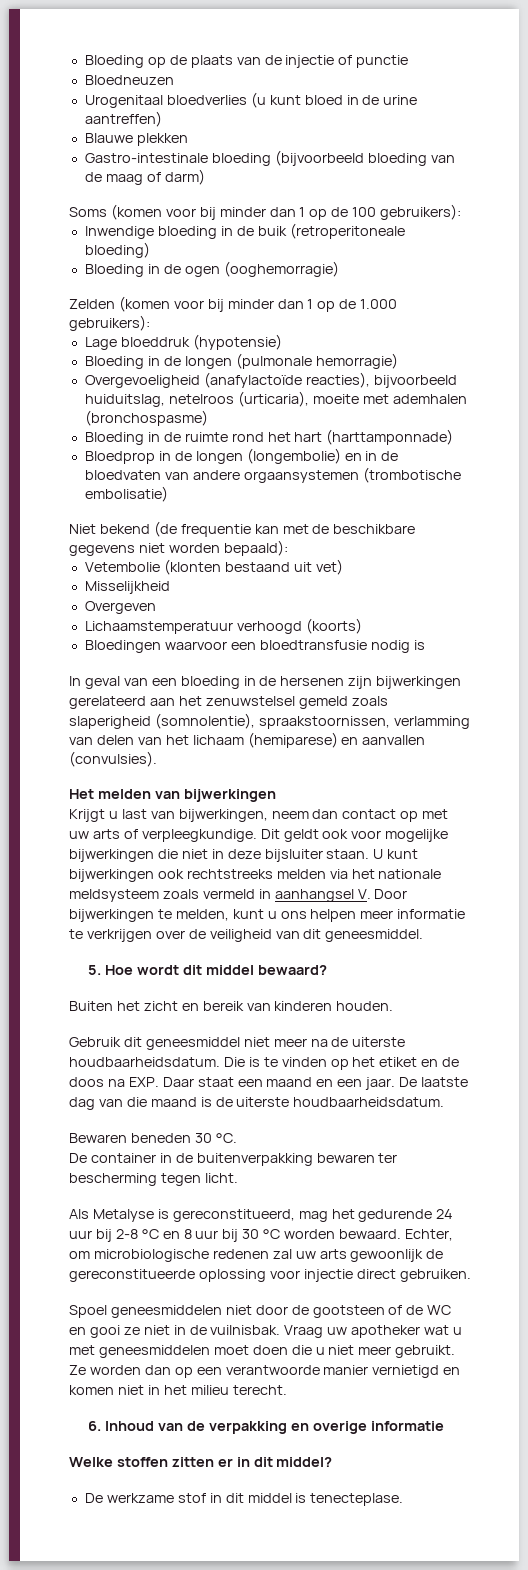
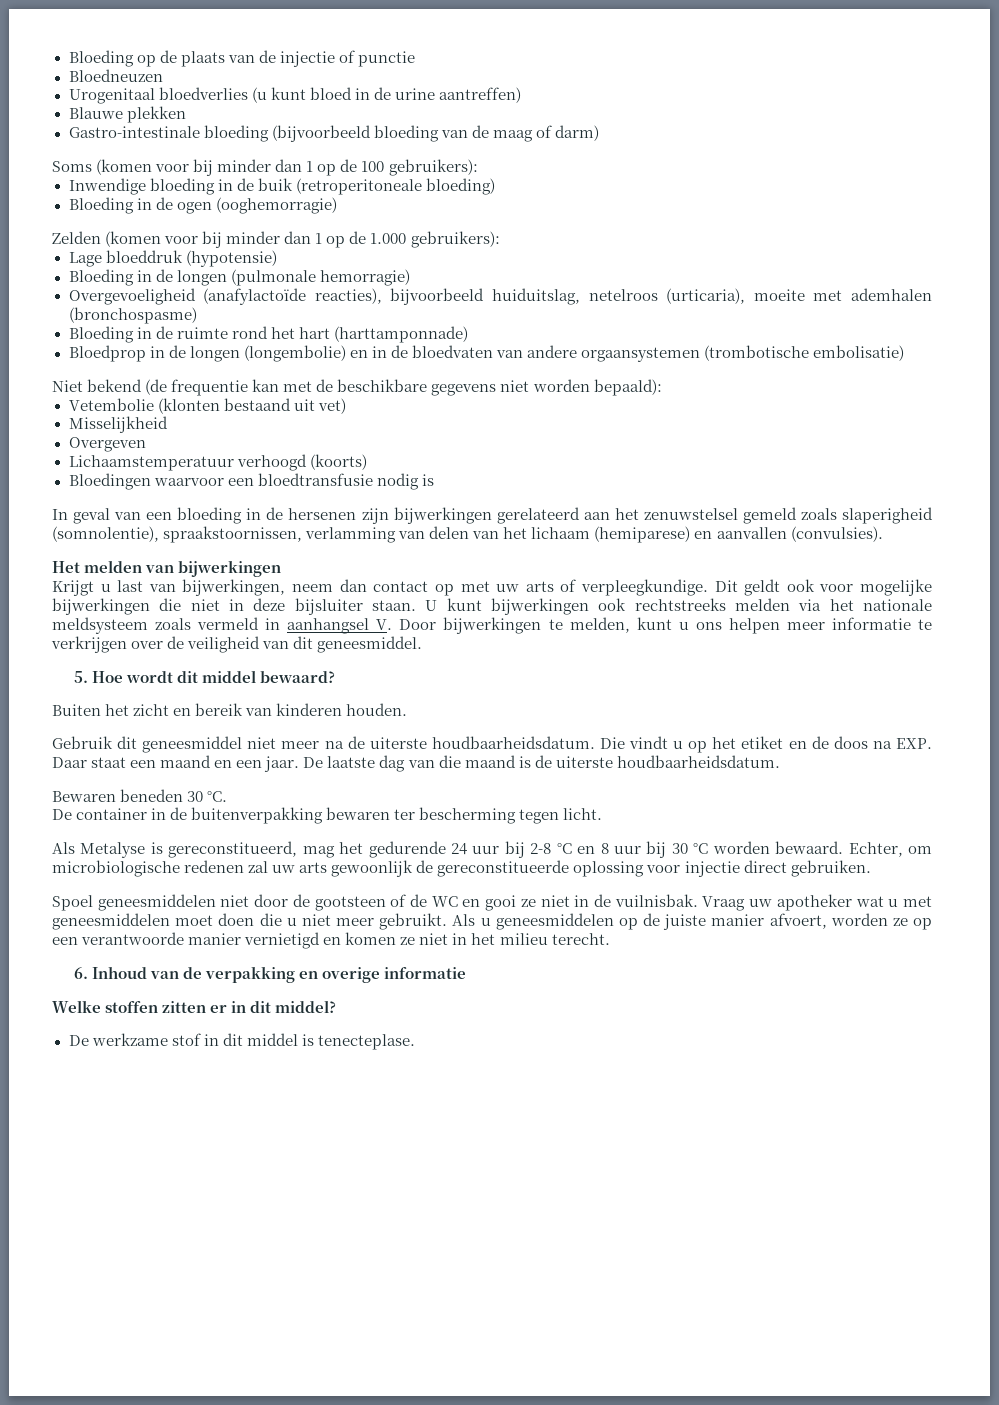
[248,1057,327,1067] is te vinden -> [629,736,684,749] vindt u
[69,1365,171,1375] Ze worden dan -> [452,913,908,930] Als u geneesmiddelen op de juiste manier afvoert, worden ze
(114, 1390) none -> [400,937,416,945] ze

